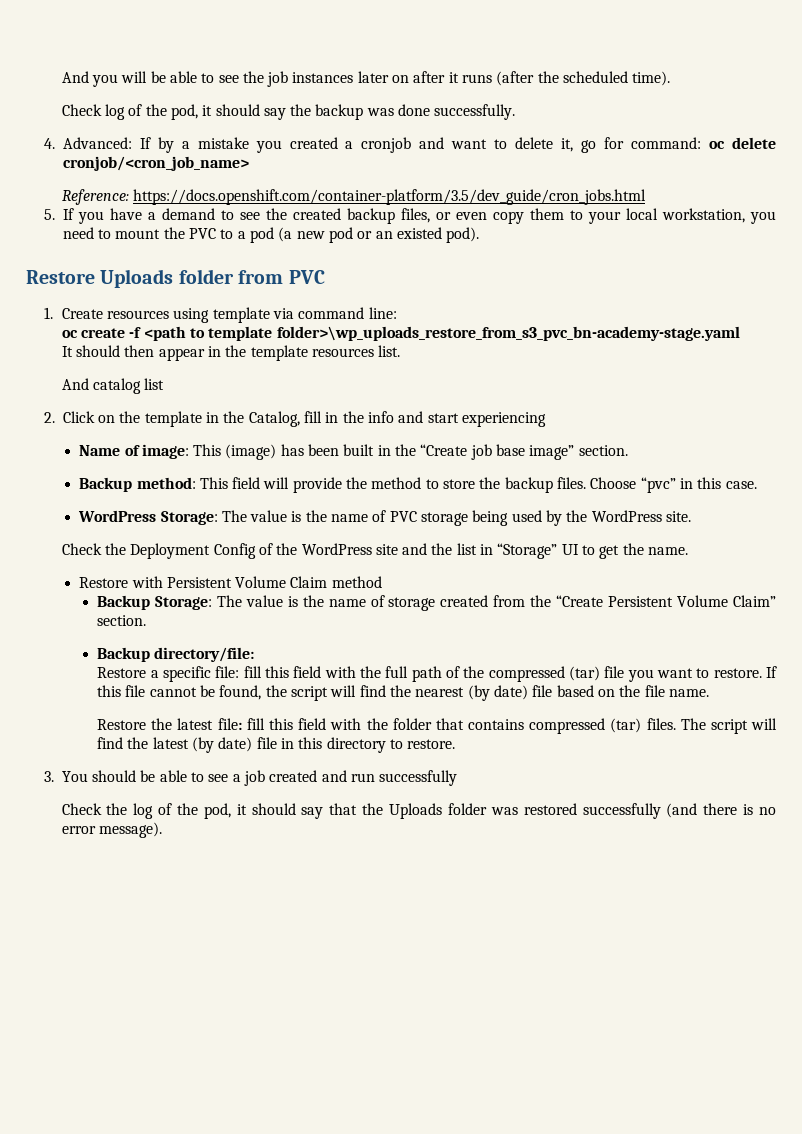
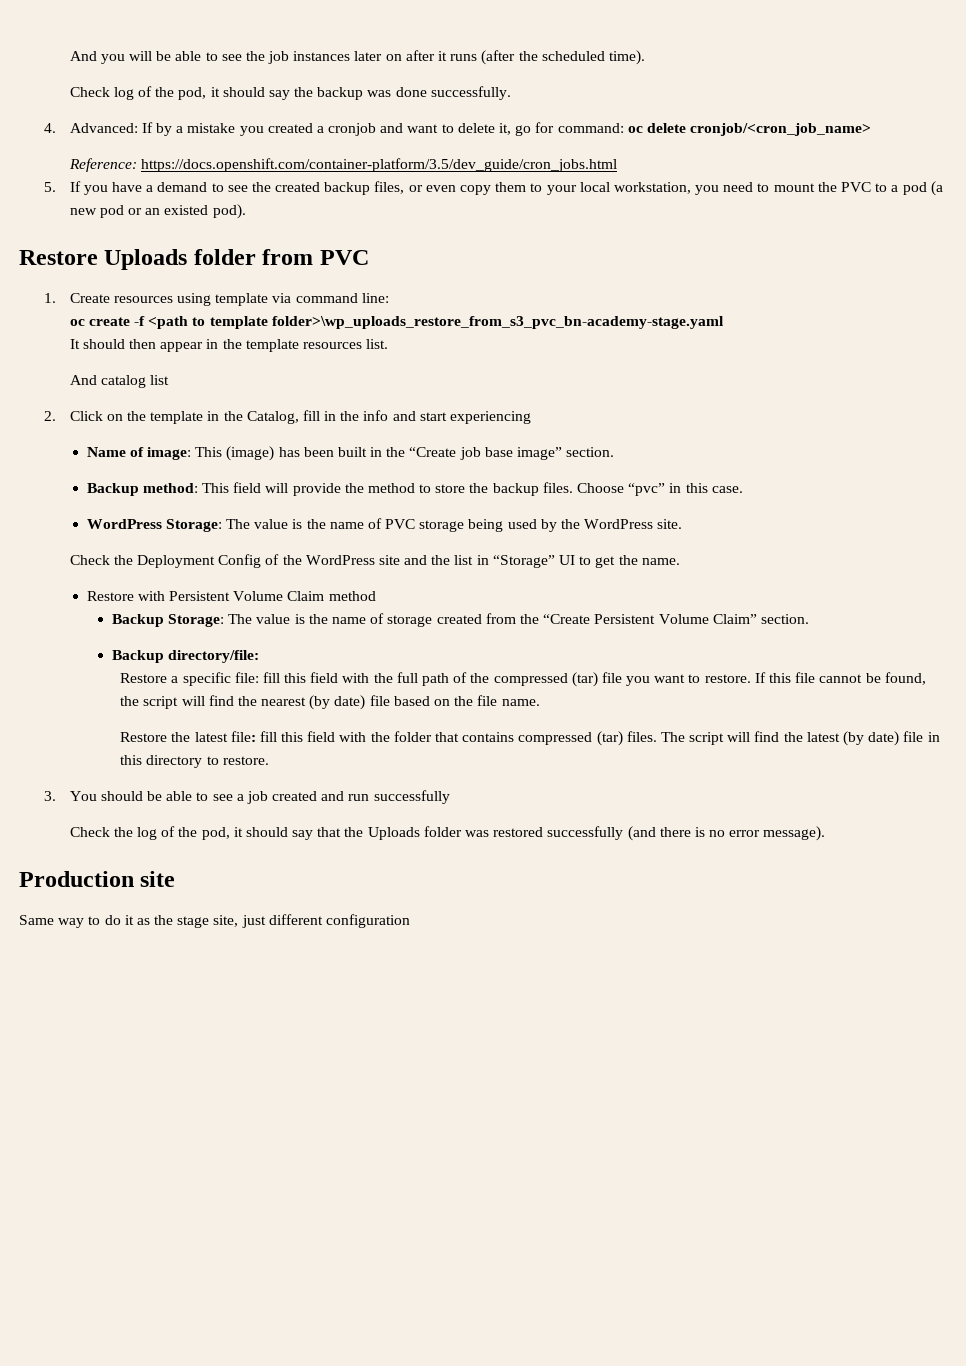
(162, 830) none -> [19,871,176,887] [19,914,411,928] // Production site // Same way to do it as the stage site, just different configuration

